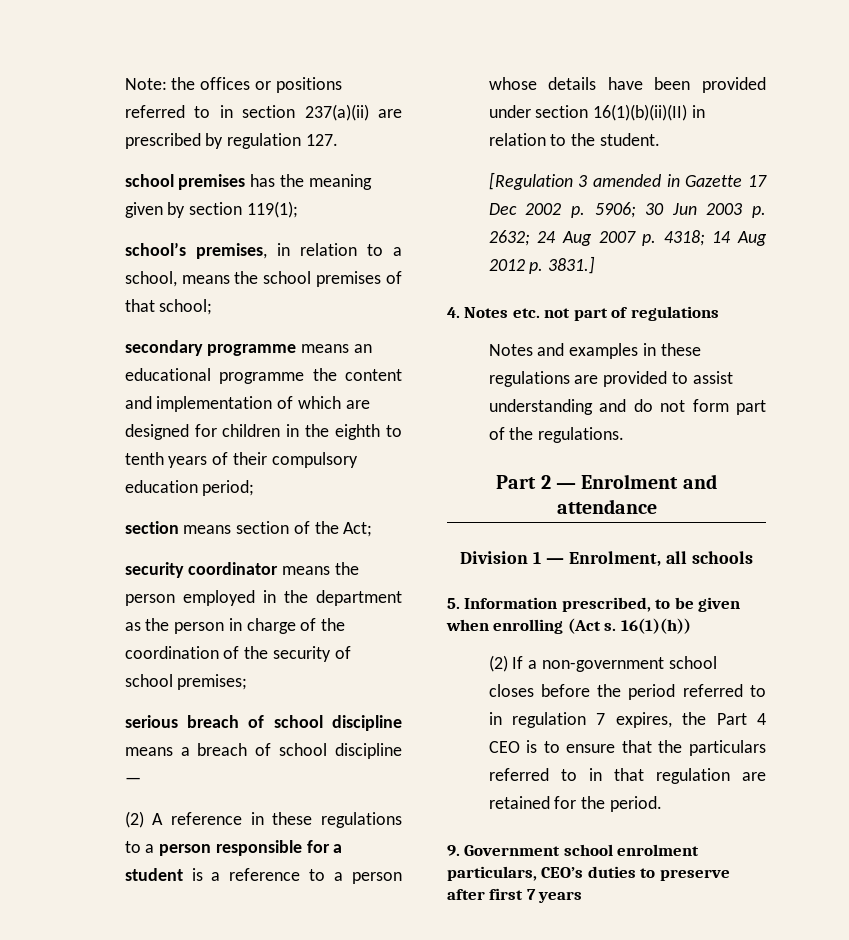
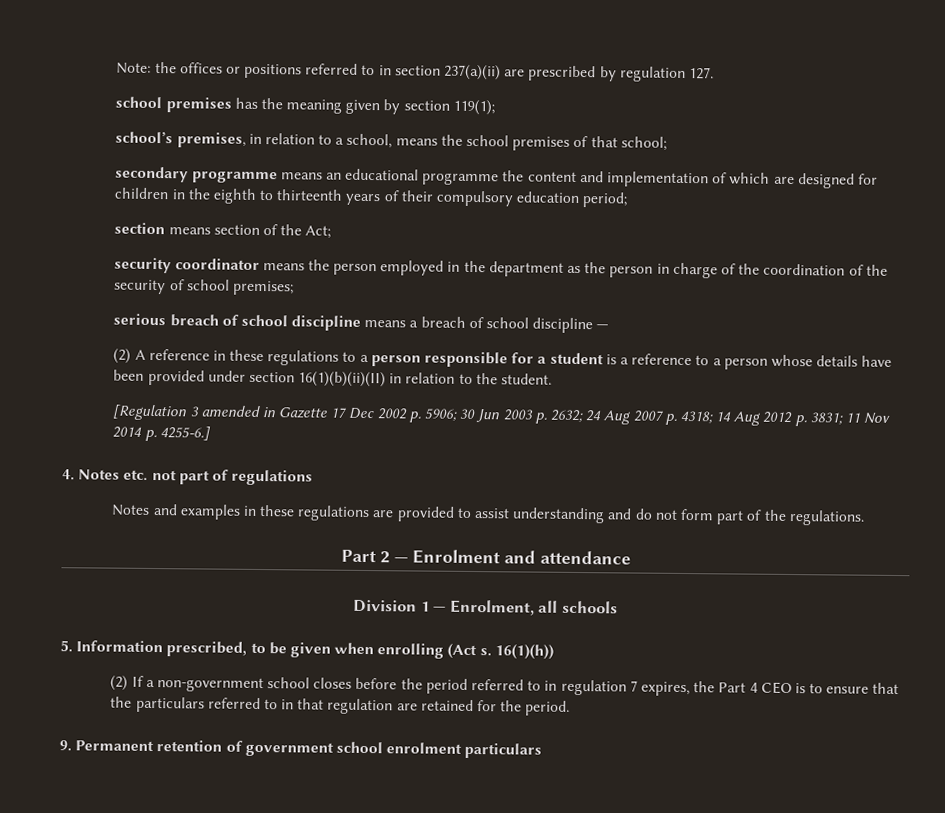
[124,452,164,465] tenth -> [276,189,344,201] thirteenth
[548,256,596,274] 3831.] -> [809,412,891,425] [112,426,211,442] 3831; 11 Nov 2014 p. 4255-6.]
[464,844,700,856] [447,866,730,881] [447,888,583,903] Government school enrolment particulars, CEO’s duties to preserve after first 7 years -> [75,740,543,759] Permanent retention of government school enrolment particulars

